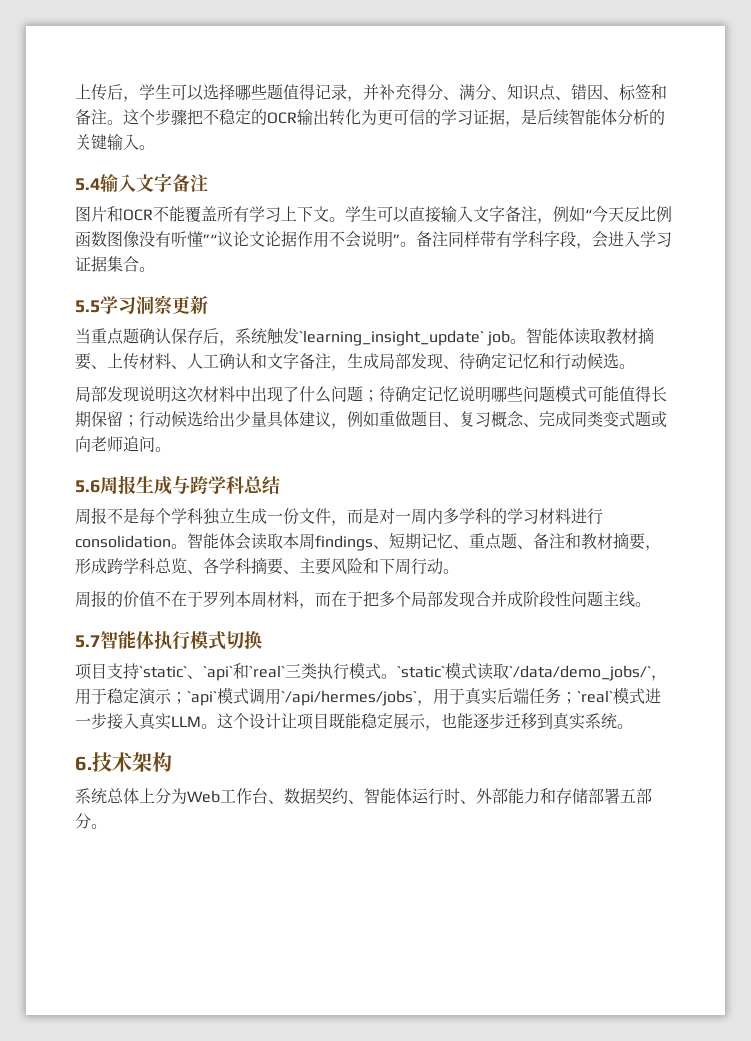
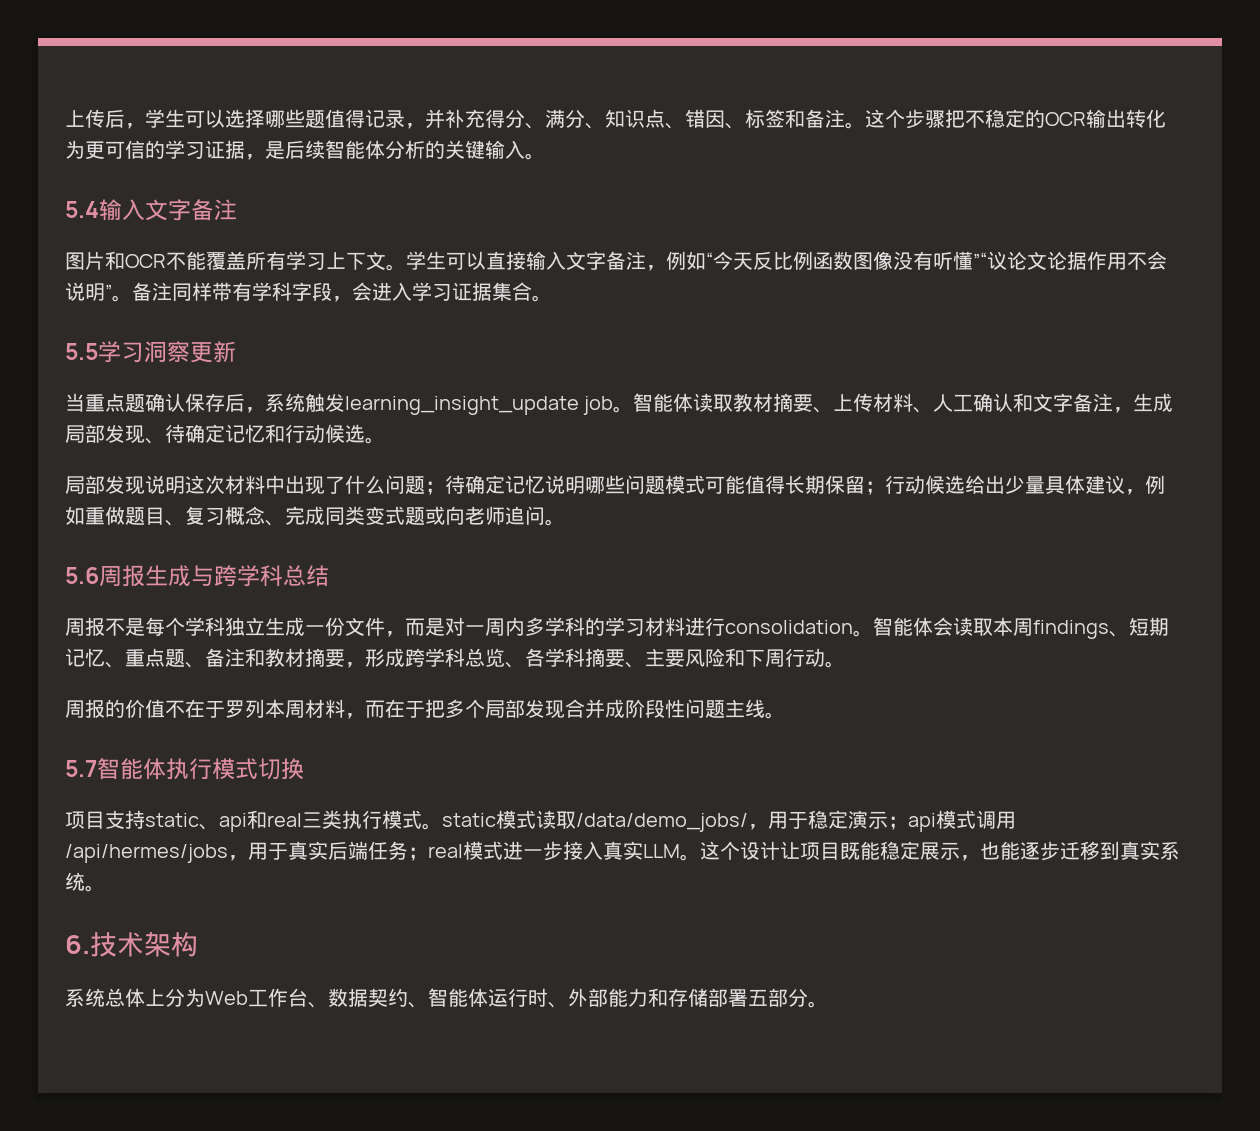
[299,330,484,346] `learning_insight_update` -> [345,396,579,415] learning_insight_update
[139,663,285,681] `static`、`api`和`real` -> [145,810,302,832] static、api和real
[397,666,445,678] `static` -> [442,813,496,827] static
[509,665,651,681] `/data/demo_jobs/` -> [576,813,748,832] /data/demo_jobs/
[187,691,217,706] `api` -> [908,813,936,832] api
[281,690,417,706] `/api/hermes/jobs` -> [65,844,228,863] /api/hermes/jobs
[577,690,613,703] `real` -> [428,844,463,858] real

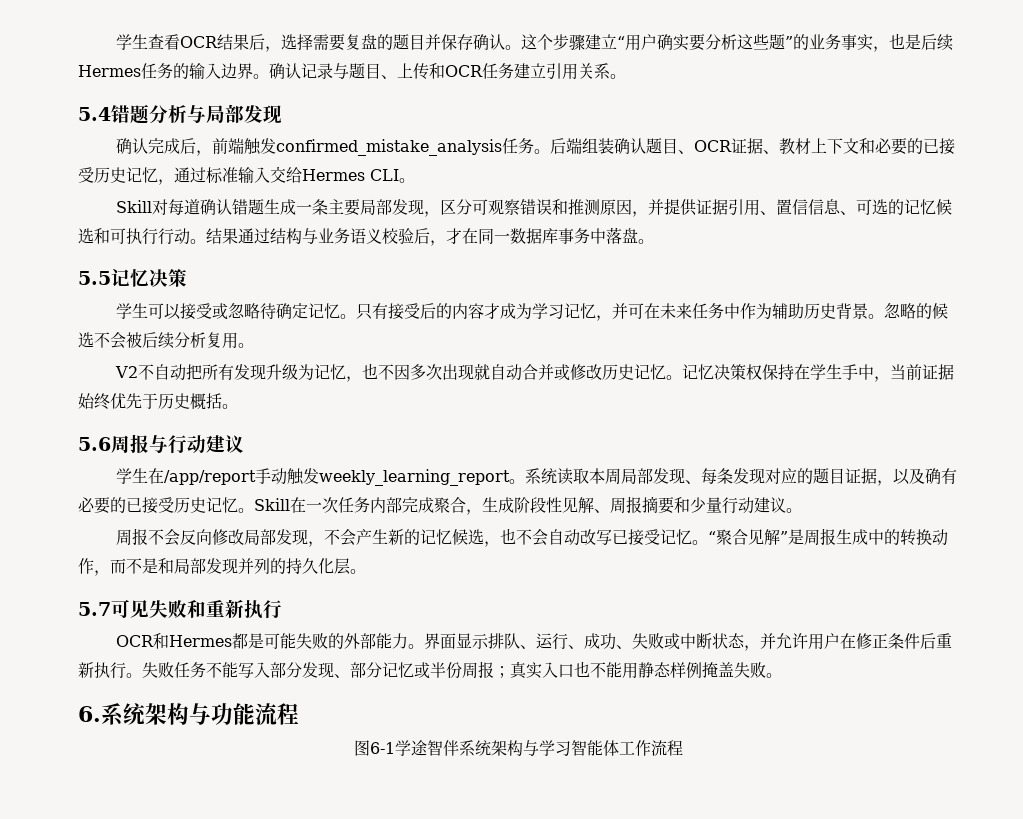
[65,109,1166,129] [65,140,545,160] [65,199,237,221] [65,251,1167,271] [65,282,552,302] [65,341,236,363] [65,393,1174,415] [65,424,385,444] [65,475,1165,495] [65,506,565,526] [65,565,329,587] [65,617,1169,639] [65,648,845,668] [65,699,785,719] [65,758,304,780] [65,810,1016,832] [65,841,1180,863] [65,872,105,892] [65,932,198,957] [65,988,828,1008] 上传后，学生可以选择哪些题值得记录，并补充得分、满分、知识点、错因、标签和备注。这个步骤把不稳定的OCR输出转化为更可信的学习证据，是后续智能体分析的关键输入。 // 5.4输入文字备注 // 图片和OCR不能覆盖所有学习上下文。学生可以直接输入文字备注，例如“今天反比例函数图像没有听懂”“议论文论据作用不会说明”。备注同样带有学科字段，会进入学习证据集合。 // 5.5学习洞察更新 // 当重点题确认保存后，系统触发learning_insight_update job。智能体读取教材摘要、上传材料、人工确认和文字备注，生成局部发现、待确定记忆和行动候选。 // 局部发现说明这次材料中出现了什么问题；待确定记忆说明哪些问题模式可能值得长期保留；行动候选给出少量具体建议，例如重做题目、复习概念、完成同类变式题或向老师追问。 // 5.6周报生成与跨学科总结 // 周报不是每个学科独立生成一份文件，而是对一周内多学科的学习材料进行consolidation。智能体会读取本周findings、短期记忆、重点题、备注和教材摘要，形成跨学科总览、各学科摘要、主要风险和下周行动。 // 周报的价值不在于罗列本周材料，而在于把多个局部发现合并成阶段性问题主线。 // 5.7智能体执行模式切换 // 项目支持static、api和real三类执行模式。static模式读取/data/demo_jobs/，用于稳定演示；api模式调用/api/hermes/jobs，用于真实后端任务；real模式进一步接入真实LLM。这个设计让项目既能稳定展示，也能逐步迁移到真实系统。 // 6.技术架构 // 系统总体上分为Web工作台、数据契约、智能体运行时、外部能力和存储部署五部分。 -> [115,33,953,52] [78,63,626,80] [78,104,282,124] [115,138,955,156] [78,166,415,185] [115,198,952,217] [78,227,654,246] [78,269,187,287] [115,303,948,321] [78,332,254,349] [114,363,954,382] [78,393,238,410] [78,434,244,454] [115,468,957,486] [78,496,802,515] [115,528,948,547] [78,558,366,576] [78,599,282,619] [115,633,952,651] [78,661,782,679] [78,703,299,726] [354,740,683,756] 学生查看OCR结果后，选择需要复盘的题目并保存确认。这个步骤建立“用户确实要分析这些题”的业务事实，也是后续Hermes任务的输入边界。确认记录与题目、上传和OCR任务建立引用关系。 // 5.4错题分析与局部发现 // 确认完成后，前端触发confirmed_mistake_analysis任务。后端组装确认题目、OCR证据、教材上下文和必要的已接受历史记忆，通过标准输入交给Hermes CLI。 // Skill对每道确认错题生成一条主要局部发现，区分可观察错误和推测原因，并提供证据引用、置信信息、可选的记忆候选和可执行行动。结果通过结构与业务语义校验后，才在同一数据库事务中落盘。 // 5.5记忆决策 // 学生可以接受或忽略待确定记忆。只有接受后的内容才成为学习记忆，并可在未来任务中作为辅助历史背景。忽略的候选不会被后续分析复用。 // V2不自动把所有发现升级为记忆，也不因多次出现就自动合并或修改历史记忆。记忆决策权保持在学生手中，当前证据始终优先于历史概括。 // 5.6周报与行动建议 // 学生在/app/report手动触发weekly_learning_report。系统读取本周局部发现、每条发现对应的题目证据，以及确有必要的已接受历史记忆。Skill在一次任务内部完成聚合，生成阶段性见解、周报摘要和少量行动建议。 // 周报不会反向修改局部发现，不会产生新的记忆候选，也不会自动改写已接受记忆。“聚合见解”是周报生成中的转换动作，而不是和局部发现并列的持久化层。 // 5.7可见失败和重新执行 // OCR和Hermes都是可能失败的外部能力。界面显示排队、运行、成功、失败或中断状态，并允许用户在修正条件后重新执行。失败任务不能写入部分发现、部分记忆或半份周报；真实入口也不能用静态样例掩盖失败。 // 6.系统架构与功能流程 // 图6-1学途智伴系统架构与学习智能体工作流程

